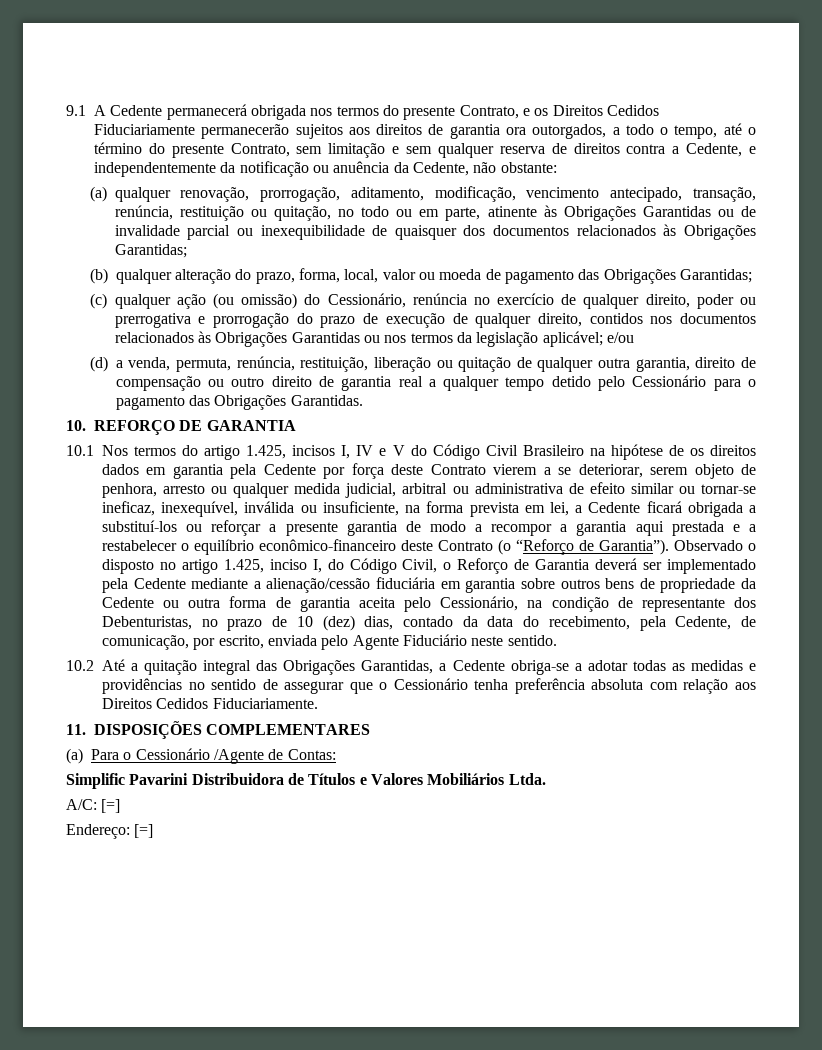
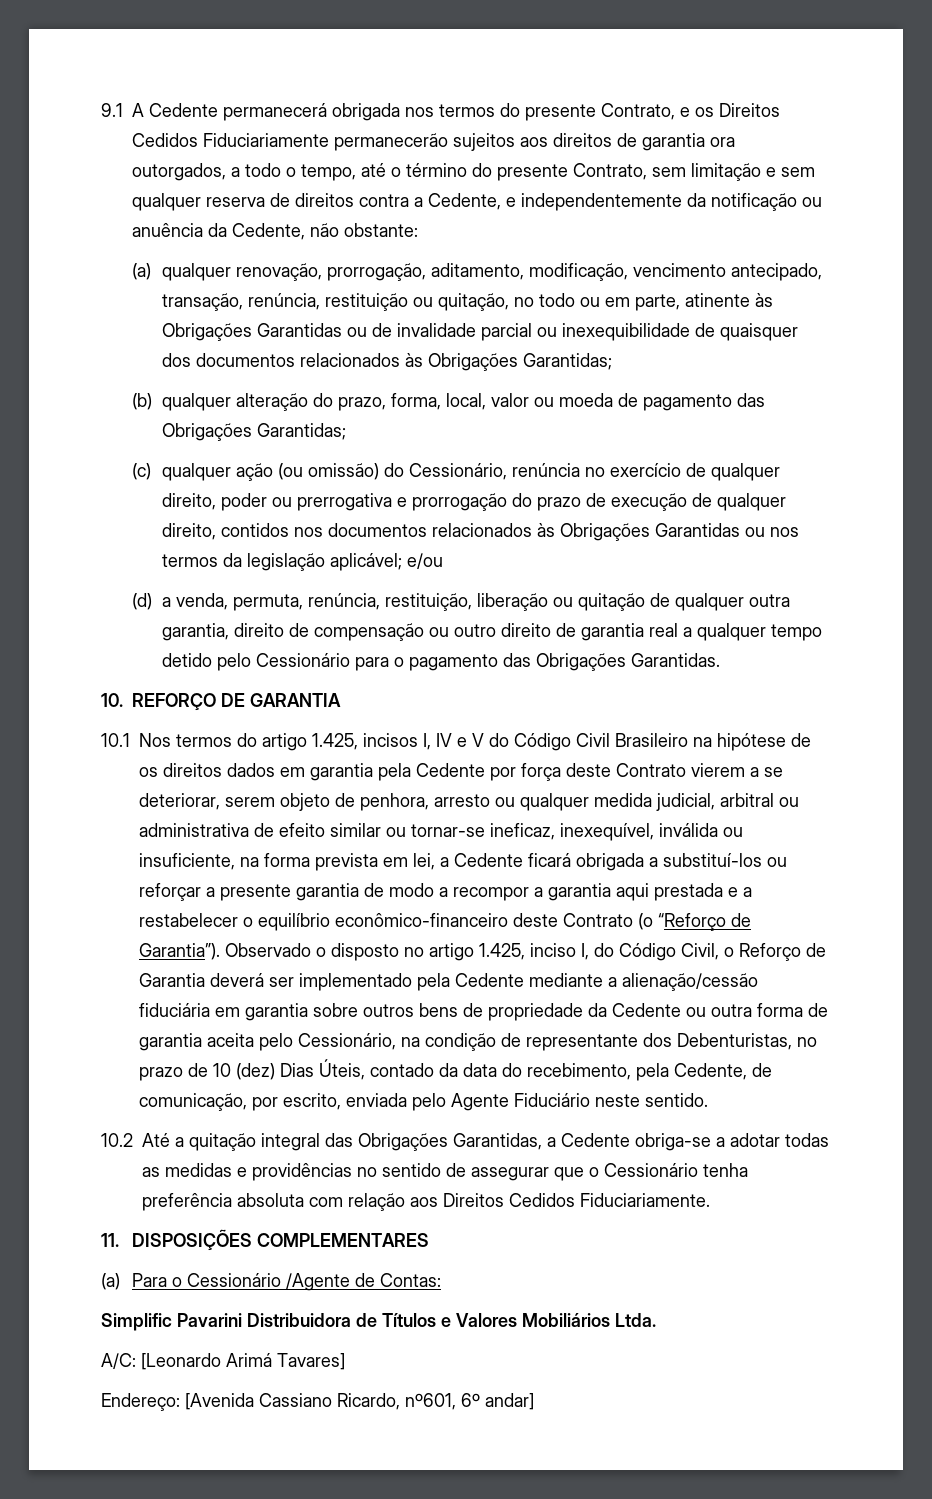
[364,616,394,630] dias, -> [280,1059,365,1080] Dias Úteis,
[101,799,121,813] [66,824,154,839] [=] // Endereço: [=] -> [141,1353,345,1370] [101,1393,534,1411] [Leonardo Arimá Tavares] // Endereço: [Avenida Cassiano Ricardo, nº601, 6º andar]

